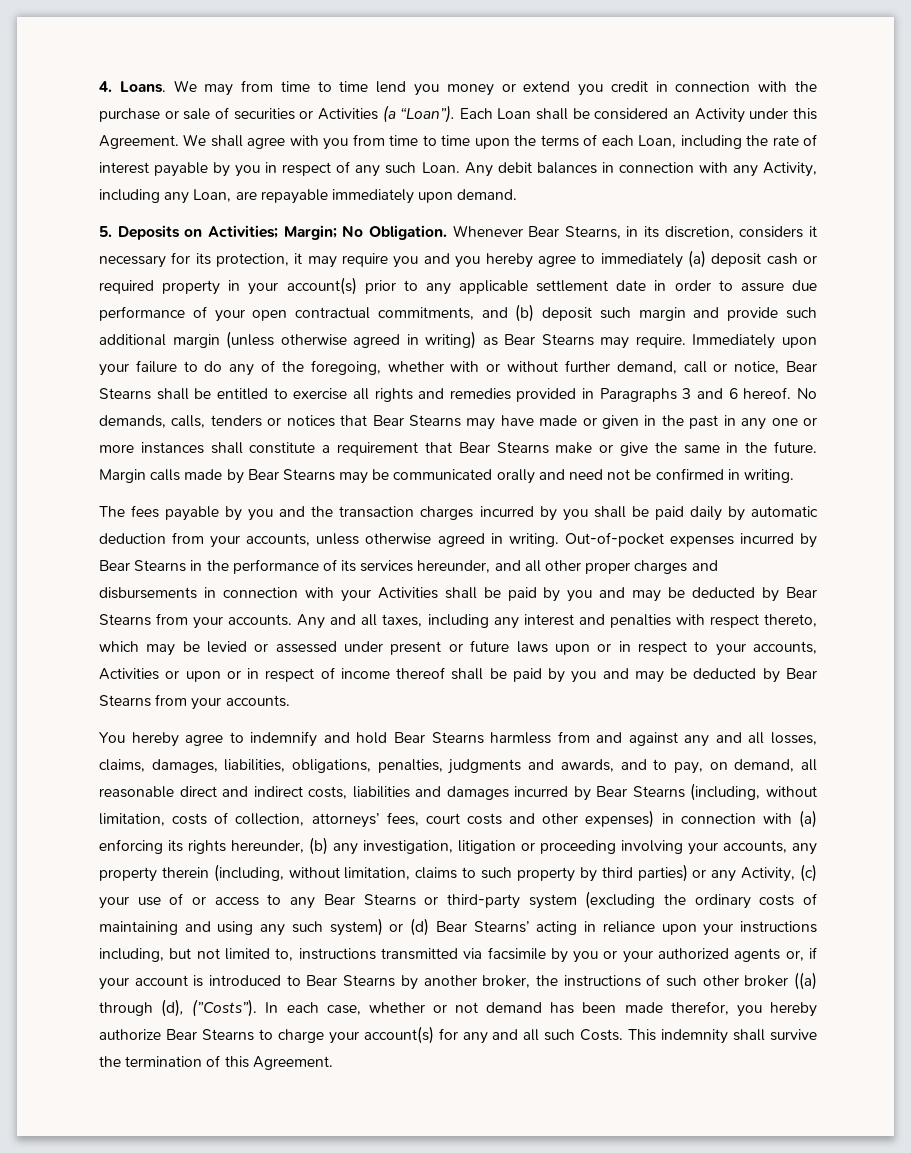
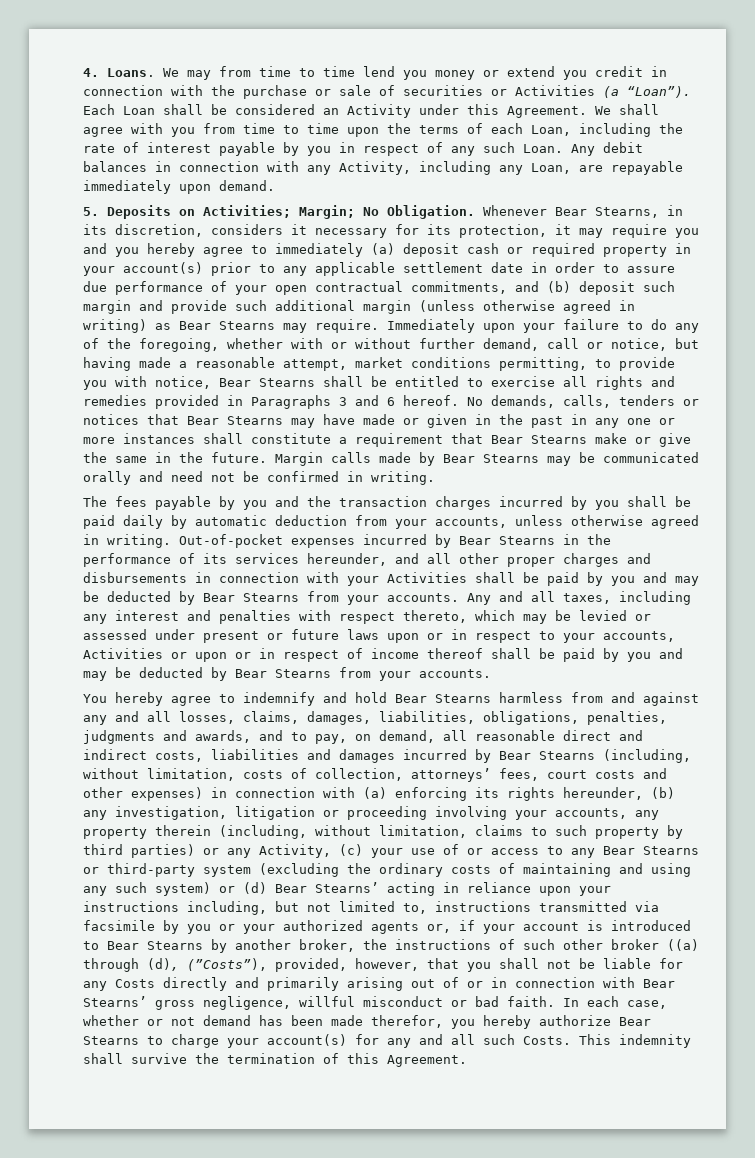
(780, 367) none -> [675,338,699,349] [83,357,675,371] [83,376,211,390] but having made a reasonable attempt, market conditions permitting, to provide you with notice,
[192,999,258,1017] (”Costs”). -> [187,958,683,972] [83,977,675,991] [83,996,555,1010] (”Costs”), provided, however, that you shall not be liable for any Costs directly and primarily arising out of or in connection with Bear Stearns’ gross negligence, willful misconduct or bad faith.

